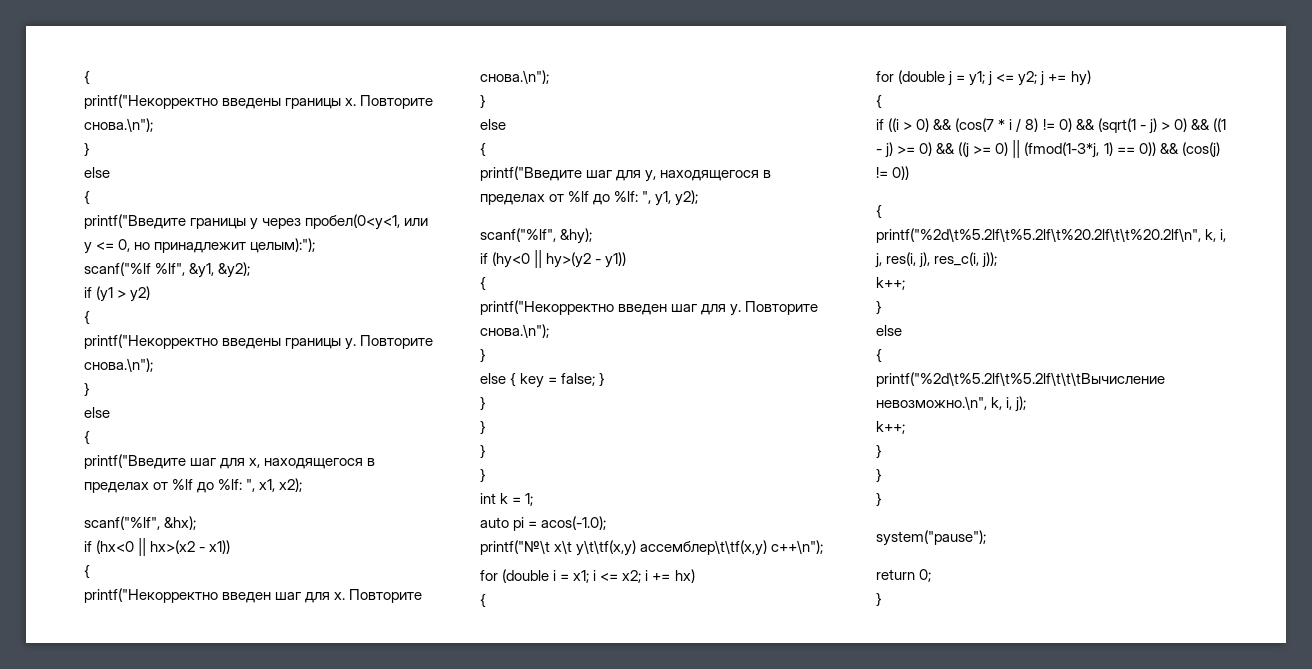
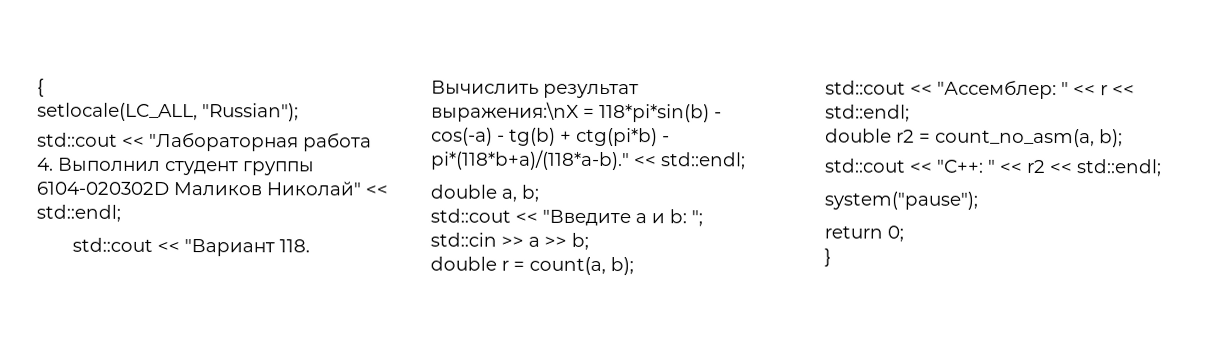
[84,70,90,85] [84,94,434,109] [84,118,153,132] [84,142,90,157] [84,167,110,178] [84,190,90,205] [84,214,429,230] [84,238,316,254] [84,262,251,278] [84,286,151,302] [84,310,90,325] [84,334,434,350] [84,358,153,372] [84,382,90,397] [84,407,110,418] [84,430,90,445] [84,454,376,469] [84,478,303,493] [84,516,197,530] [84,538,231,556] [84,564,90,579] [84,588,423,603] [480,70,549,84] [480,94,486,109] [480,119,506,130] [480,142,486,157] [480,166,772,182] [480,190,699,206] [480,228,593,244] [480,250,627,268] [480,276,486,291] [480,300,819,316] [480,324,549,338] [480,348,486,363] [480,372,606,388] [480,396,486,411] [480,420,486,435] [480,444,486,459] [480,468,486,483] [480,493,534,506] [480,516,607,531] [480,540,824,556] [480,569,695,583] [480,593,486,608] [876,70,1091,86] [876,94,882,109] [876,118,1226,134] [876,140,1220,158] [876,166,910,180] [876,204,882,219] [876,228,1227,243] [875,252,998,268] [876,277,905,290] [876,300,882,315] [876,325,902,336] [876,348,882,363] [876,372,1165,387] [876,396,1027,412] [876,421,905,434] [876,444,882,459] [876,468,882,483] [876,492,882,507] { // printf("Некорректно введены границы x. Повторите снова.\n"); // } // else // { // printf("Введите границы y через пробел(0<y<1, или y <= 0, но принадлежит целым):"); // scanf("%lf %lf", &y1, &y2); // if (y1 > y2) // { // printf("Некорректно введены границы y. Повторите снова.\n"); // } // else // { // printf("Введите шаг для x, находящегося в пределах от %lf до %lf: ", x1, x2); // scanf("%lf", &hx); // if (hx<0 || hx>(x2 - x1)) // { // printf("Некорректно введен шаг для x. Повторите снова.\n"); // } // else // { // printf("Введите шаг для y, находящегося в пределах от %lf до %lf: ", y1, y2); // scanf("%lf", &hy); // if (hy<0 || hy>(y2 - y1)) // { // printf("Некорректно введен шаг для y. Повторите снова.\n"); // } // else { key = false; } // } // } // } // } // int k = 1; // auto pi = acos(-1.0); // printf("№\t x\t y\t\tf(x,y) ассемблер\t\tf(x,y) c++\n"); // for (double i = x1; i <= x2; i += hx) // { // for (double j = y1; j <= y2; j += hy) // { // if ((i > 0) && (cos(7 * i / 8) != 0) && (sqrt(1 - j) > 0) && ((1 - j) >= 0) && ((j >= 0) || (fmod(1-3*j, 1) == 0)) && (cos(j) != 0)) // { // printf("%2d\t%5.2lf\t%5.2lf\t%20.2lf\t\t%20.2lf\n", k, i, j, res(i, j), res_c(i, j)); // k++; // } // else // { // printf("%2d\t%5.2lf\t%5.2lf\t\t\tВычисление невозможно.\n", k, i, j); // k++; // } // } // } -> [37,78,44,97] [37,102,299,122] [37,132,372,152] [36,157,315,176] [36,181,388,196] [36,204,121,222] [71,237,310,257] [431,80,639,99] [431,101,722,123] [431,127,670,147] [430,149,746,171] [430,184,539,202] [430,208,703,227] [430,232,589,250] [430,256,634,276] [825,80,1135,100] [825,104,910,122] [825,128,1123,148] [824,158,1162,177] { // setlocale(LC_ALL, "Russian"); // std::cout << "Лабораторная работа 4. Выполнил студент группы 6104-020302D Маликов Николай" << std::endl; // std::cout << "Вариант 118. Вычислить результат выражения:\nX = 118*pi*sin(b) - cos(-a) - tg(b) + ctg(pi*b) - pi*(118*b+a)/(118*a-b)." << std::endl; // double a, b; // std::cout << "Введите a и b: "; // std::cin >> a >> b; // double r = count(a, b); // std::cout << "Ассемблер: " << r << std::endl; // double r2 = count_no_asm(a, b); // std::cout << "С++: " << r2 << std::endl;

